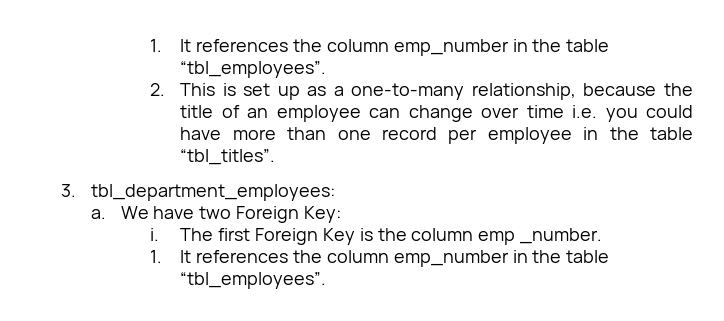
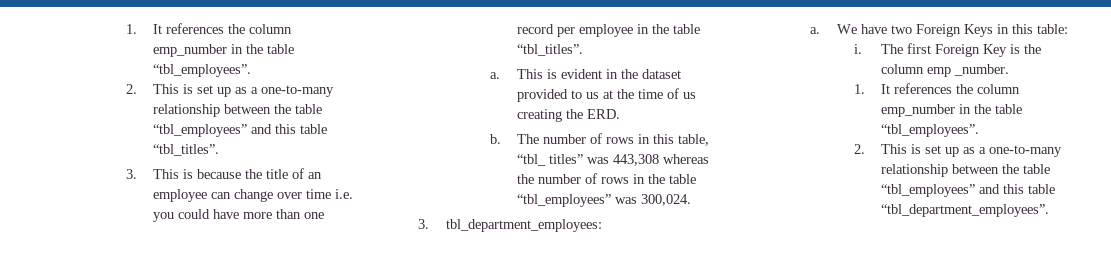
[471,83,576,100] relationship, -> [153,104,323,117] [153,124,328,137] [153,144,220,156] [125,169,194,179] relationship between the table “tbl_employees” and this table “tbl_titles”. // 3. This is
(276, 157) none -> [489,69,682,79] [517,88,697,102] [517,109,621,122] [489,133,710,146] [517,154,710,166] [517,173,697,184] [517,194,692,207] // a. This is evident in the dataset provided to us at the time of us creating the ERD. // b. The number of rows in this table, “tbl_ titles” was 443,308 whereas the number of rows in the table “tbl_employees” was 300,024.
[304,206,342,223] Key: -> [964,24,1069,37] Keys in this table:
(327, 280) none -> [853,144,1063,157] [881,164,1051,177] [881,184,1056,197] [881,204,1050,217] // 2. This is set up as a one-to-many relationship between the table “tbl_employees” and this table “tbl_department_employees”.

